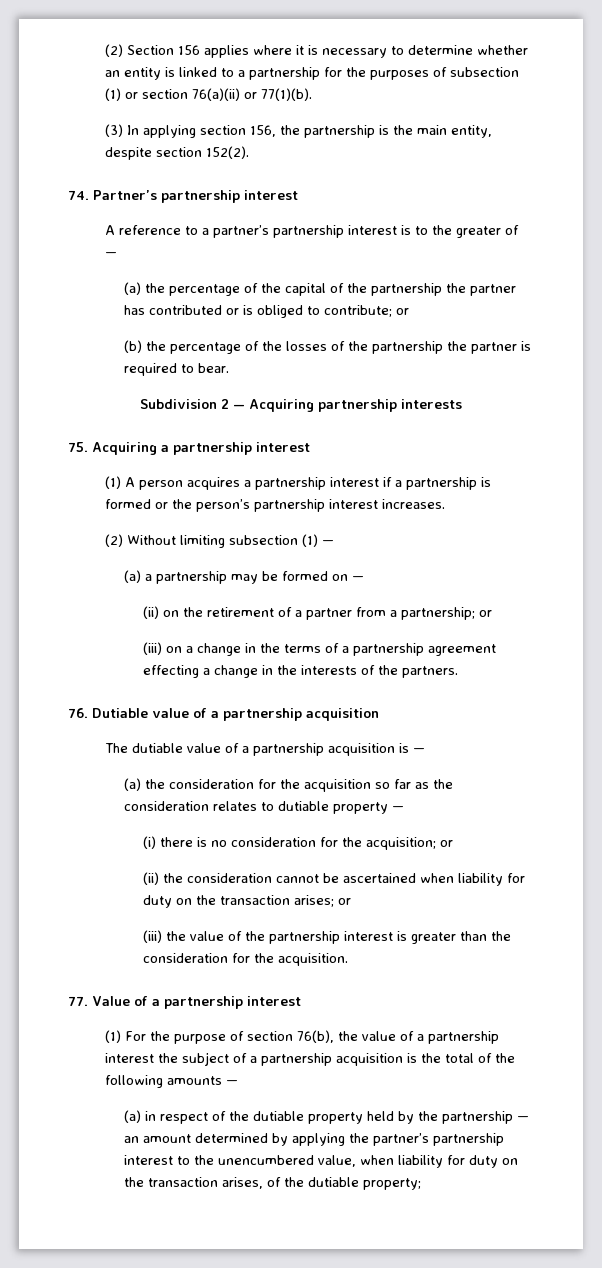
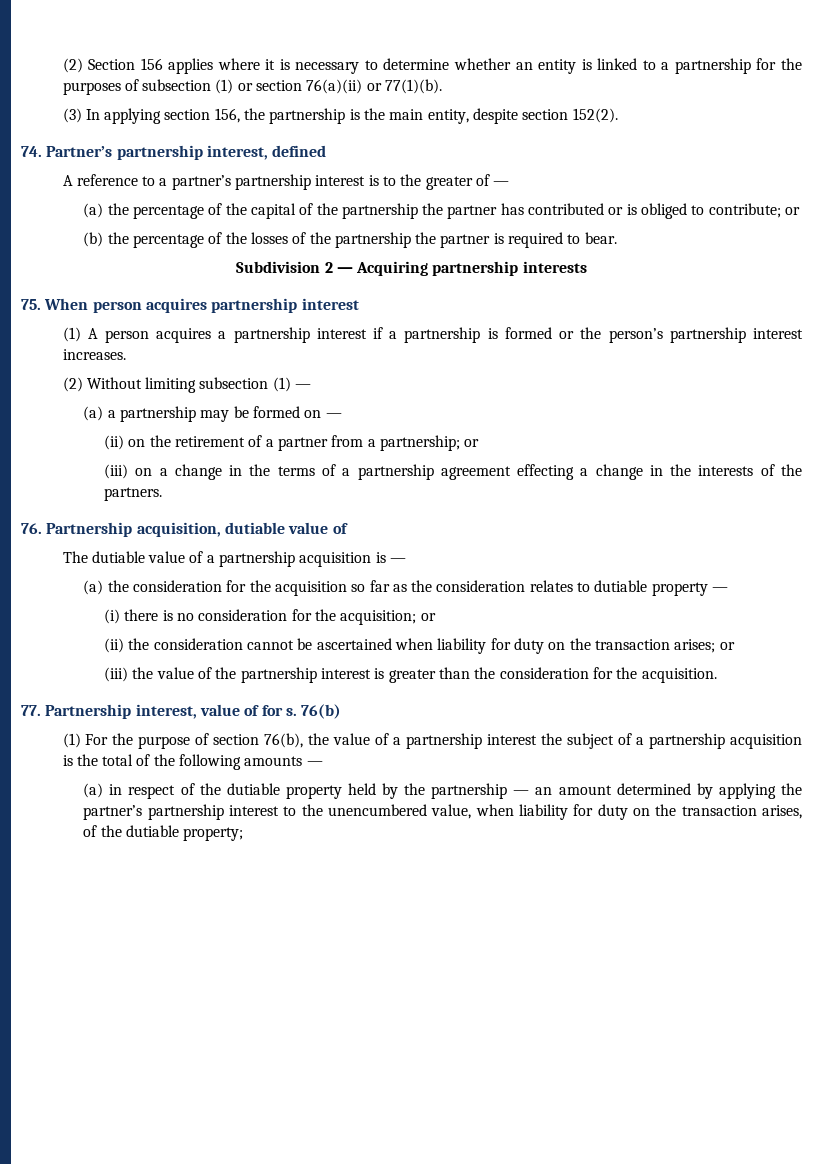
[244,190,298,200] interest -> [206,145,327,160] interest, defined
[92,442,169,455] Acquiring a -> [44,298,207,313] When person acquires
[92,708,379,721] Dutiable value of a partnership acquisition -> [46,522,348,537] Partnership acquisition, dutiable value of
[92,996,301,1009] Value of a partnership interest -> [45,704,342,719] Partnership interest, value of for s. 76(b)

